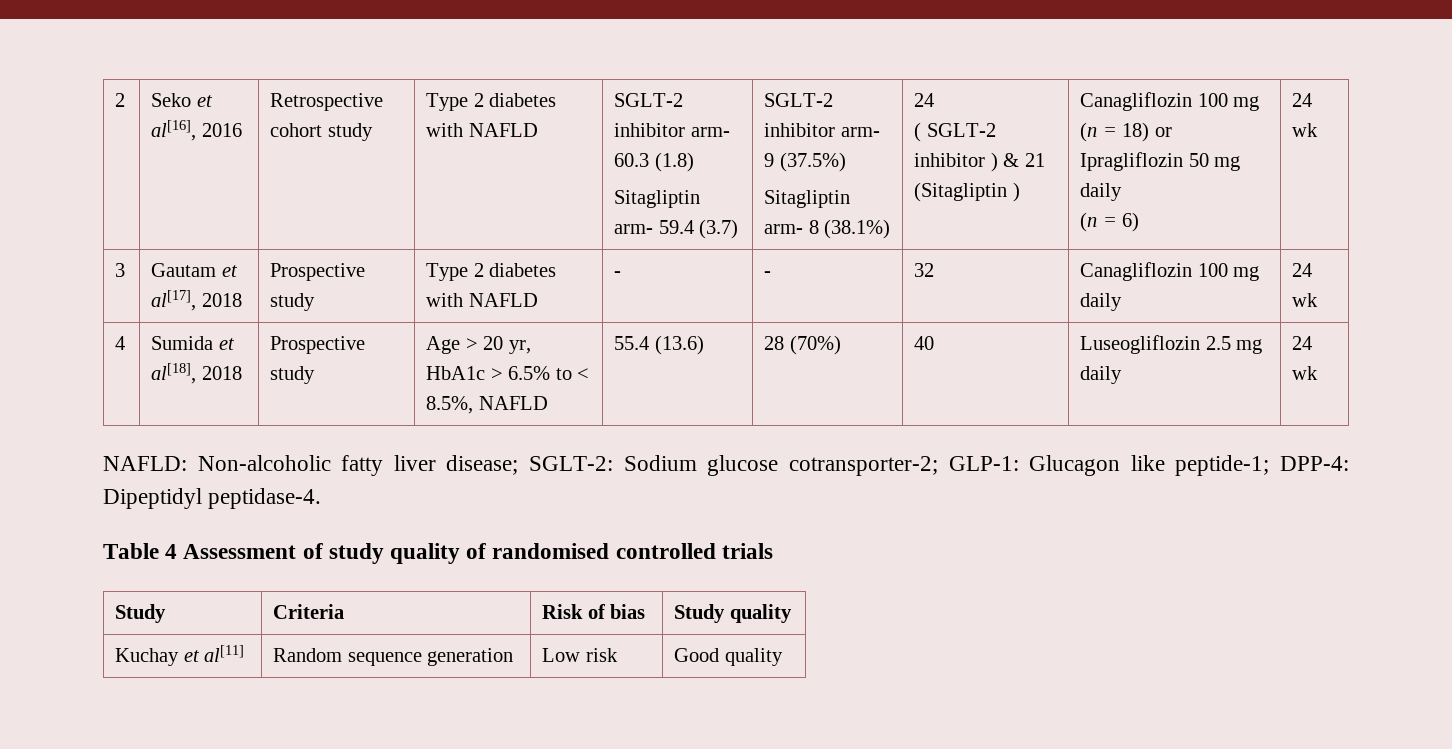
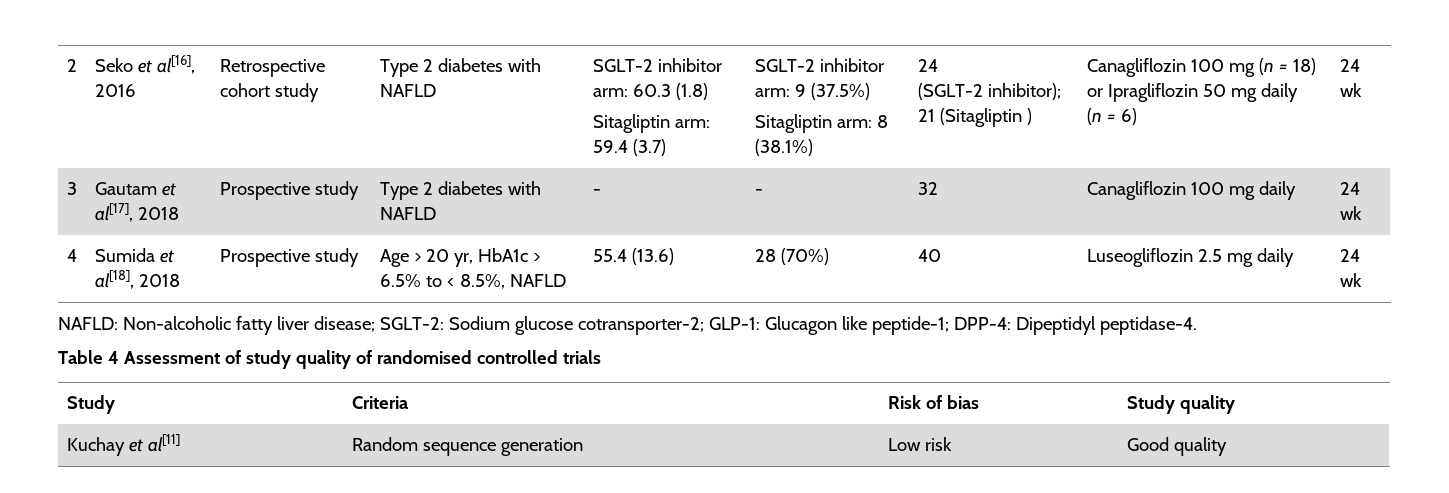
[690,127,730,137] arm- -> [592,88,628,97] arm:
[614,224,654,234] arm- -> [674,119,710,128] arm:
[840,127,880,137] arm- -> [754,88,790,97] arm:
[764,224,804,234] arm- -> [836,119,872,128] arm:
[914,122,996,142] [914,152,1020,172] ( SGLT-2 inhibitor ) & -> [917,83,1061,100] (SGLT-2 inhibitor);

